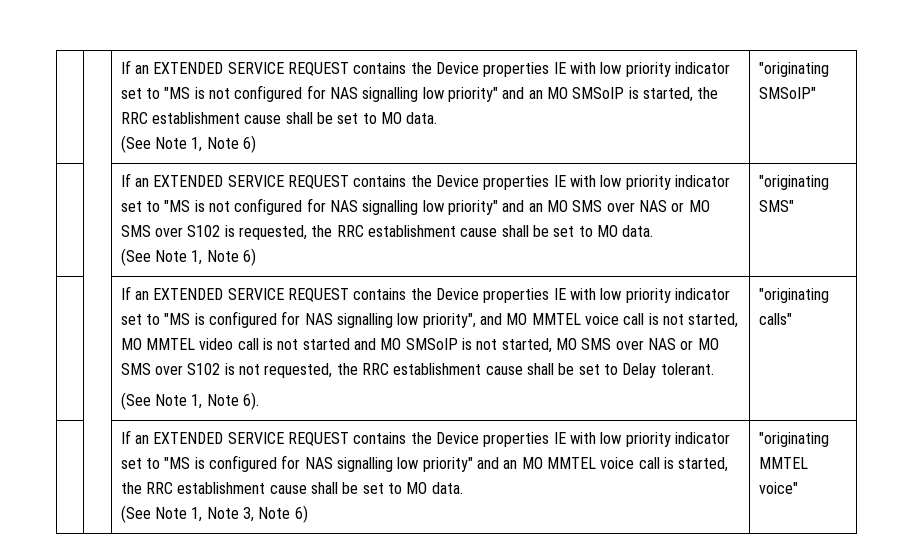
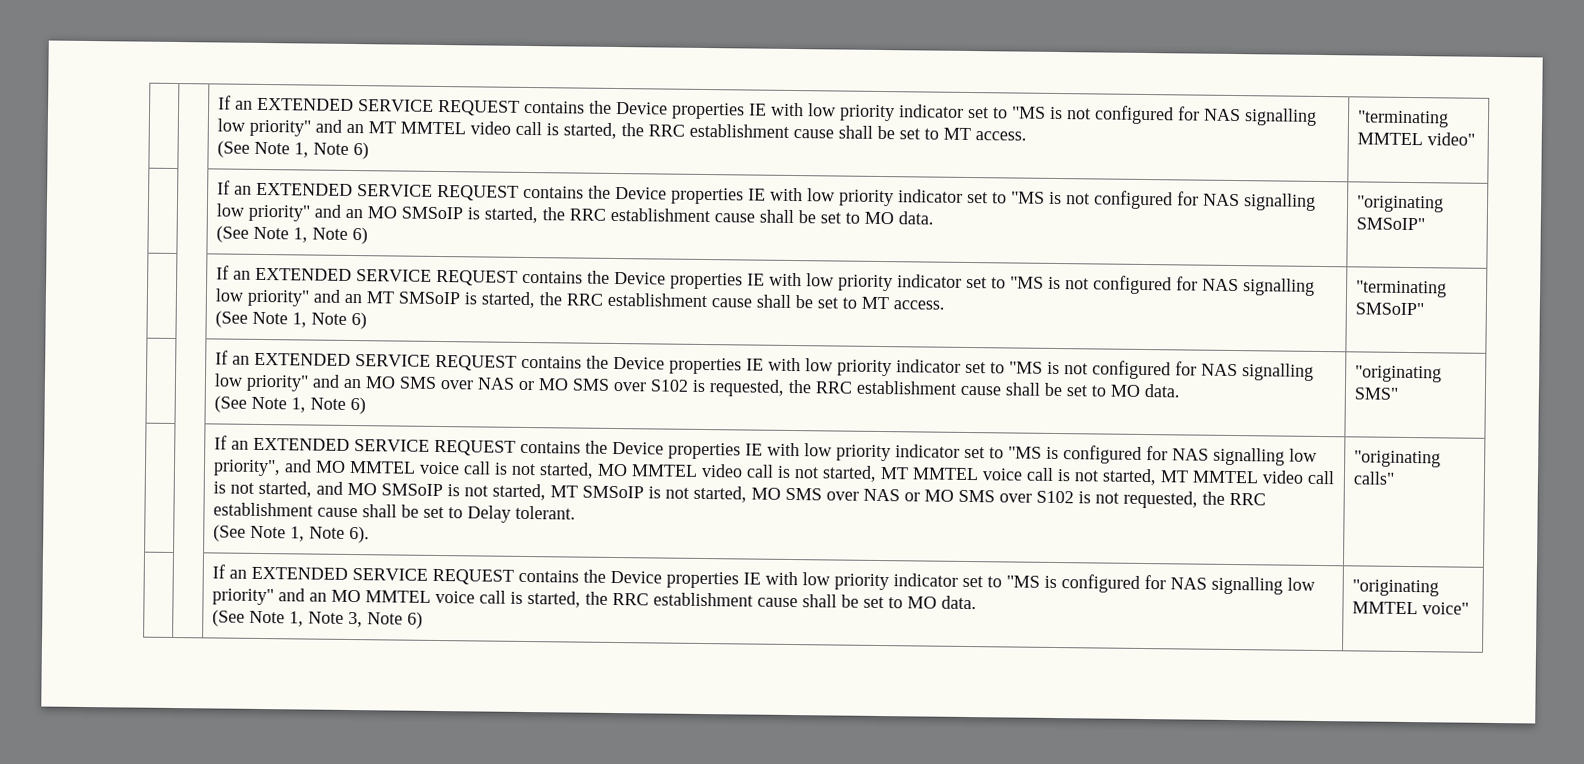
(120, 67) | -> [217,95,1317,126] [216,118,1027,141] [216,140,369,160] [1356,110,1449,128] [1356,132,1475,146] | | If an EXTENDED SERVICE REQUEST contains the Device properties IE with low priority indicator set to "MS is not configured for NAS signalling low priority" and an MT MMTEL video call is started, the RRC establishment cause shall be set to MT access. // (See Note 1, Note 6) | "terminating MMTEL video" // |
(816, 93) none -> [215,265,1315,296] [214,288,945,310] [214,310,367,330] [1355,280,1447,298] [1354,302,1424,316] // | | If an EXTENDED SERVICE REQUEST contains the Device properties IE with low priority indicator set to "MS is not configured for NAS signalling low priority" and an MT SMSoIP is started, the RRC establishment cause shall be set to MT access. // (See Note 1, Note 6) | "terminating SMSoIP"
[302,338,350,350] started -> [821,465,1335,486] [212,480,312,498] started, MT MMTEL voice call is not started, MT MMTEL video call is not started,
(552, 345) none -> [549,485,747,503] MT SMSoIP is not started,

